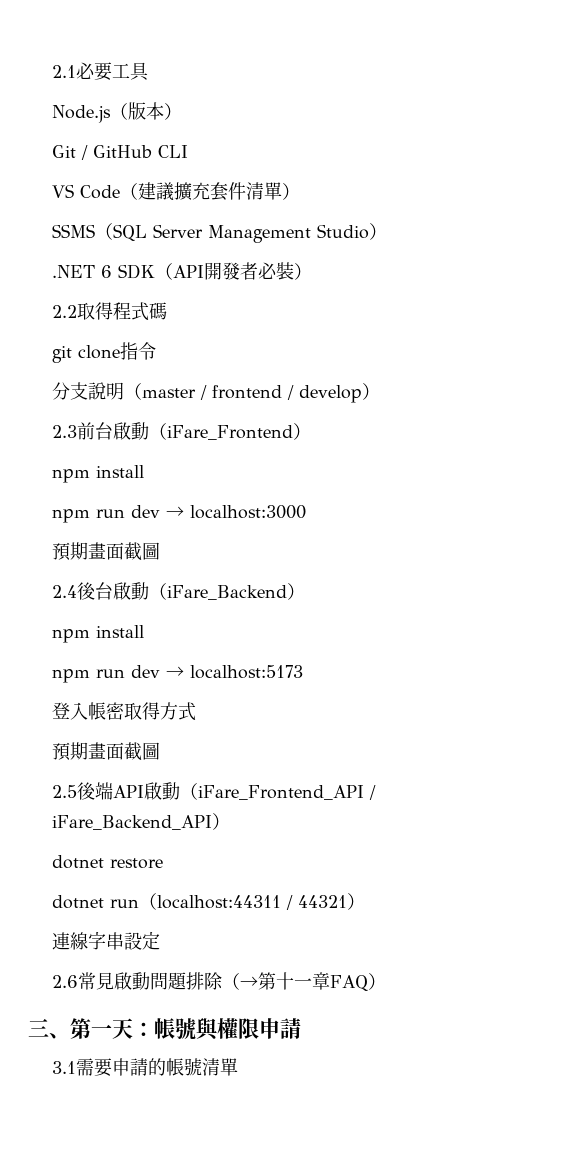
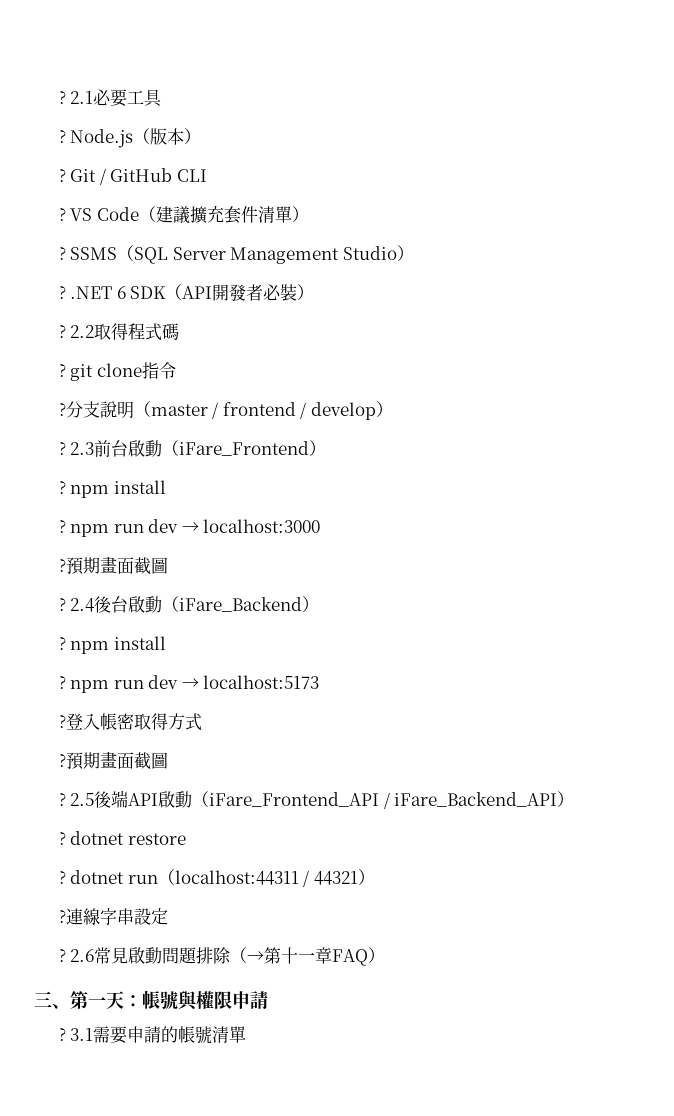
(51, 71) none -> [58,91,66,104] ?
(149, 71) none -> [58,130,66,143] ?
(182, 111) none -> [58,169,66,182] ?
(188, 151) none -> [58,208,66,221] ?
(300, 191) none -> [58,247,66,260] ?
(387, 231) none -> [58,286,66,299] ?
(312, 271) none -> [58,325,66,338] ?
(167, 311) none -> [58,364,66,377] ?
(156, 351) none -> [58,403,66,416] ?
(380, 391) none -> [58,442,66,455] ?
[51,465,144,483] npm install // -> [58,480,166,498] [58,520,66,533] ? npm install // ?
[51,542,160,561] 預期畫面截圖 // -> [58,556,168,575] [58,598,66,611] ?預期畫面截圖 // ?
[51,625,144,643] npm install // -> [58,636,166,654] [58,676,66,689] ? npm install // ?
(303, 672) none -> [58,715,66,728] ?
[51,742,160,761] 預期畫面截圖 // -> [58,751,168,770] [58,793,66,806] ?預期畫面截圖 // ?
(230, 821) none -> [58,832,66,845] ?
(163, 863) none -> [58,871,66,884] ?
(365, 901) none -> [58,910,66,923] ?
(160, 940) none -> [58,949,66,962] ?
(301, 1028) none -> [58,1028,66,1041] ?

